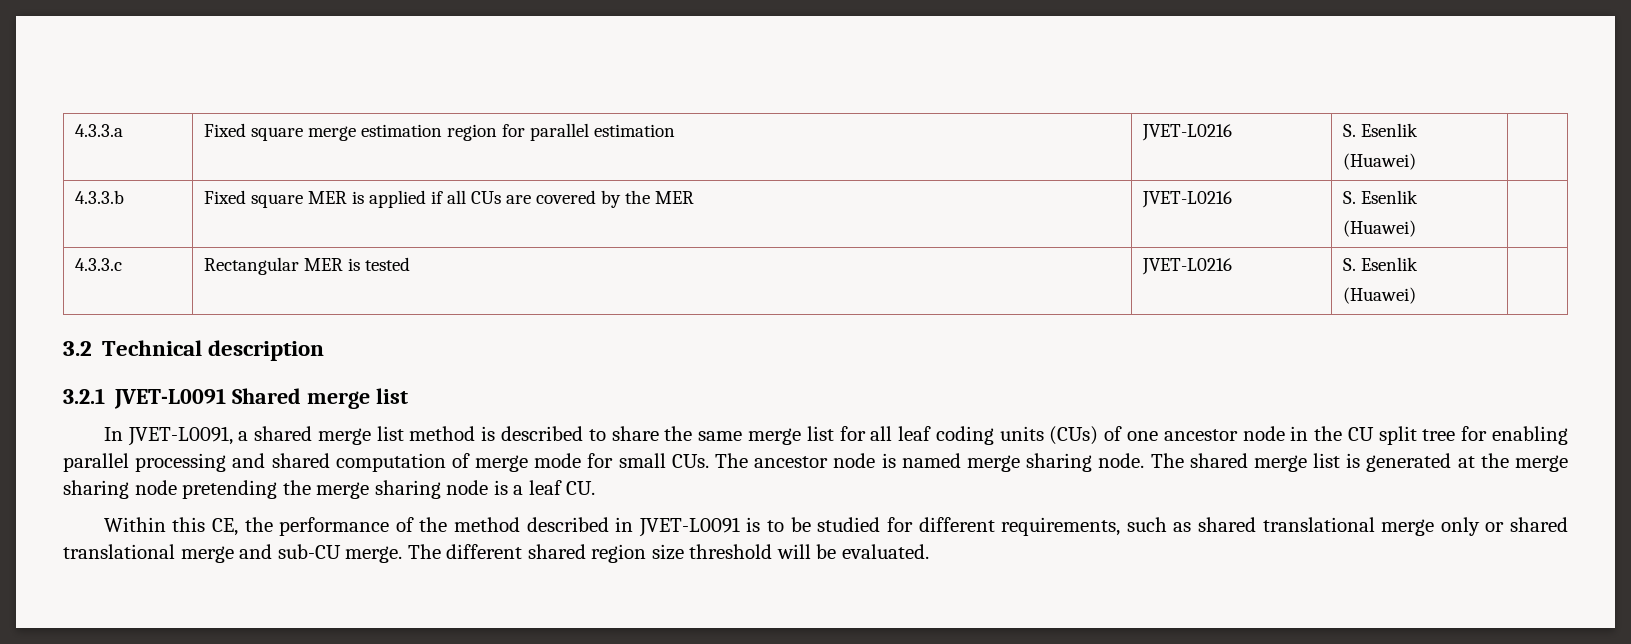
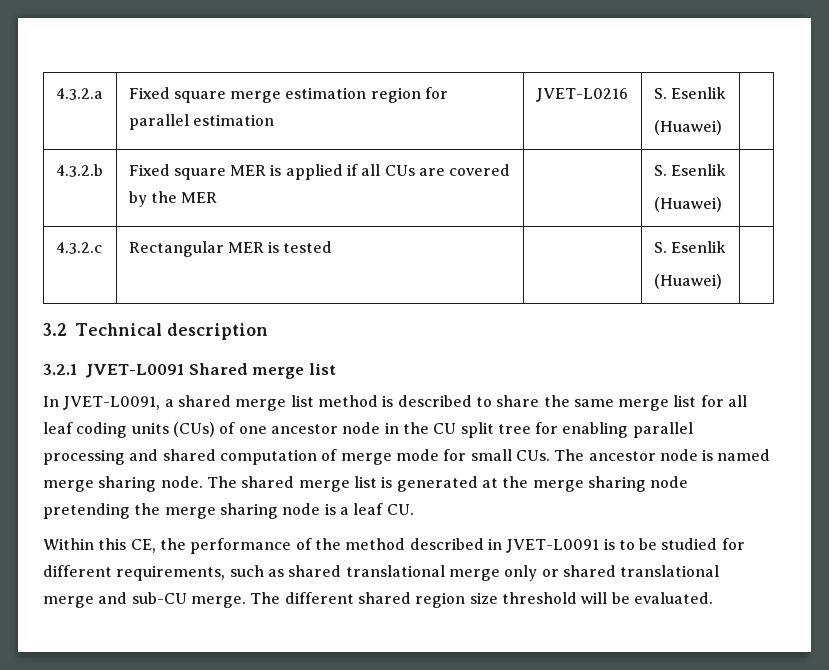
[74,124,123,137] 4.3.3.a -> [55,88,103,100] 4.3.2.a
[74,190,124,204] 4.3.3.b -> [55,164,103,177] 4.3.2.b
[1141,191,1232,208] [1342,190,1418,204] [1342,220,1416,237] [74,258,122,271] JVET-L0216 | S. Esenlik // (Huawei) | // 4.3.3.c -> [653,164,726,176] [653,197,722,212] [55,242,102,254] | S. Esenlik // (Huawei) | // 4.3.2.c
[1141,258,1232,275] JVET-L0216 -> (333, 247) none

